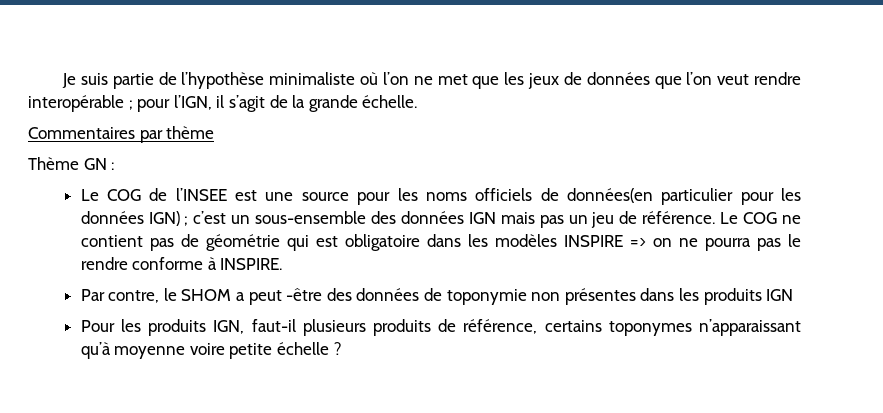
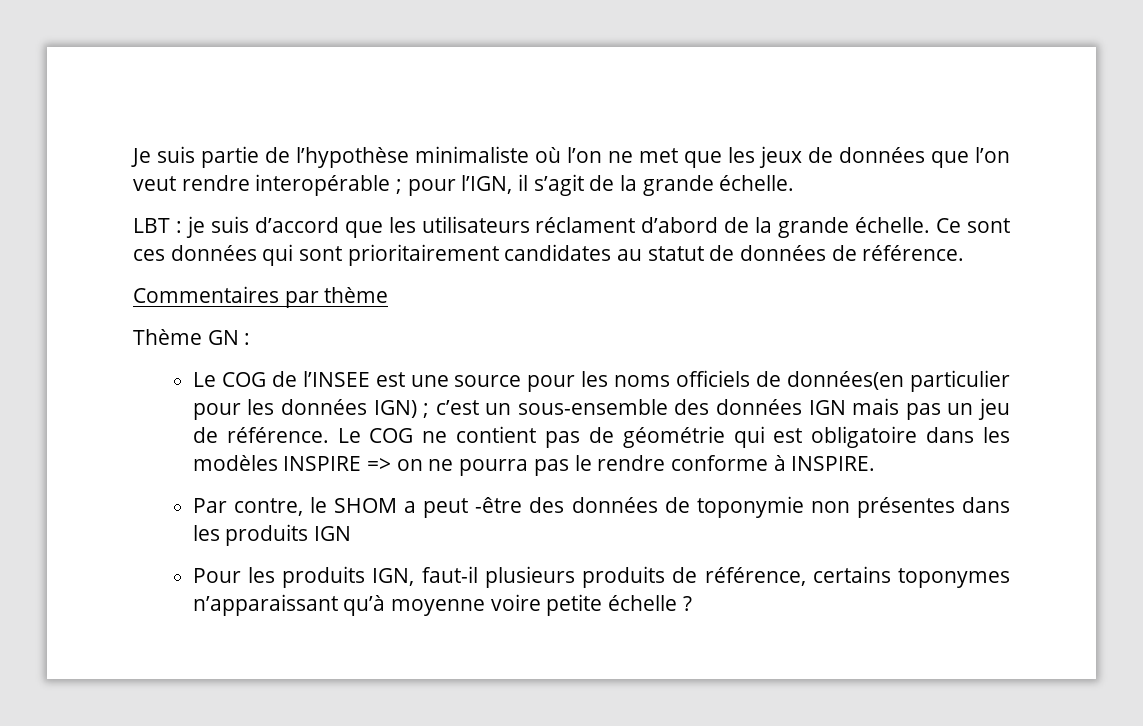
(418, 101) none -> [133,216,1011,238] [133,244,965,266] // LBT : je suis d’accord que les utilisateurs réclament d’abord de la grande échelle. Ce sont ces données qui sont prioritairement candidates au statut de données de référence.

